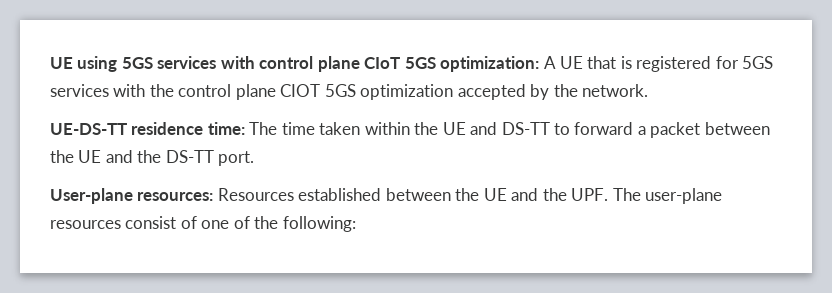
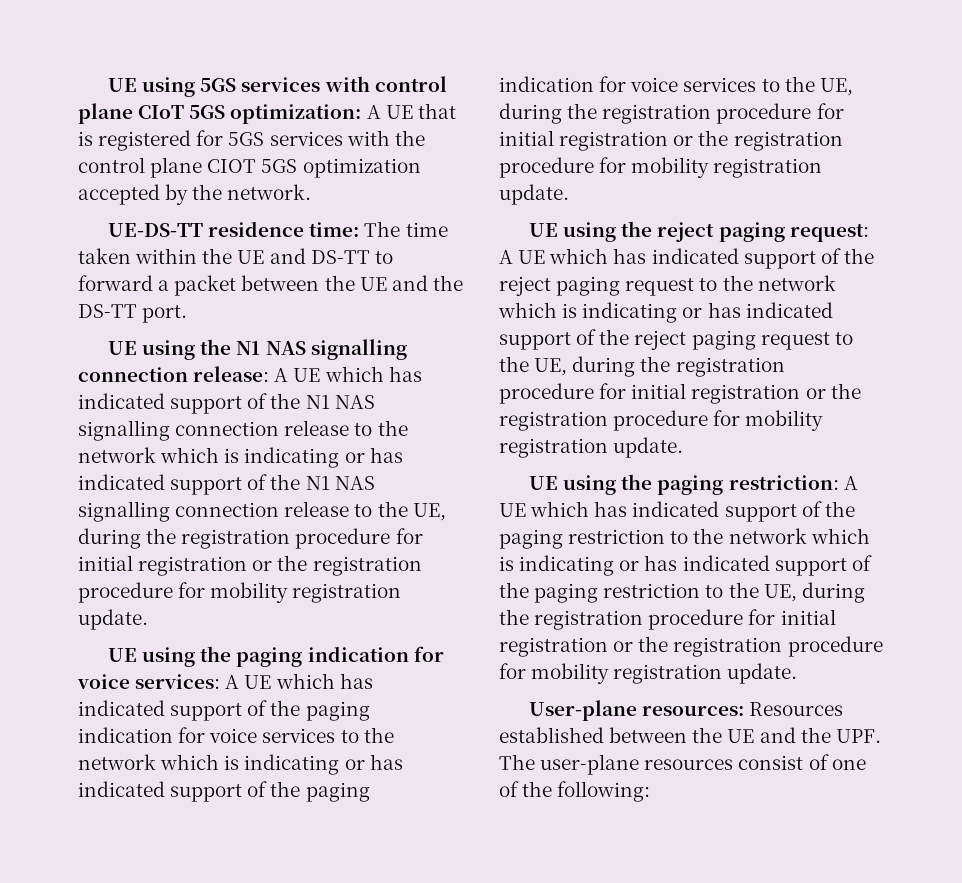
(255, 158) none -> [108,339,407,360] [78,366,422,382] [78,393,375,414] [78,420,408,441] [78,447,403,468] [78,474,375,495] [78,501,446,522] [78,528,423,549] [78,555,422,576] [78,582,402,603] [78,609,148,630] [108,646,444,667] [77,673,373,689] [78,700,370,721] [78,727,394,743] [78,754,403,775] [78,781,370,802] [499,76,853,96] [499,103,844,124] [499,130,843,151] [499,157,823,178] [499,184,569,205] [529,221,869,242] [499,248,874,269] [499,275,836,296] [498,302,833,323] [499,329,853,350] [499,356,785,377] [499,383,861,404] [499,410,824,431] [499,437,684,458] [529,474,858,495] [499,501,855,522] [499,528,870,549] [499,555,872,576] [499,582,865,603] [499,609,836,630] [499,636,883,657] [499,663,798,684] // UE using the N1 NAS signalling connection release: A UE which has indicated support of the N1 NAS signalling connection release to the network which is indicating or has indicated support of the N1 NAS signalling connection release to the UE, during the registration procedure for initial registration or the registration procedure for mobility registration update. // UE using the paging indication for voice services: A UE which has indicated support of the paging indication for voice services to the network which is indicating or has indicated support of the paging indication for voice services to the UE, during the registration procedure for initial registration or the registration procedure for mobility registration update. // UE using the reject paging request: A UE which has indicated support of the reject paging request to the network which is indicating or has indicated support of the reject paging request to the UE, during the registration procedure for initial registration or the registration procedure for mobility registration update. // UE using the paging restriction: A UE which has indicated support of the paging restriction to the network which is indicating or has indicated support of the paging restriction to the UE, during the registration procedure for initial registration or the registration procedure for mobility registration update.

